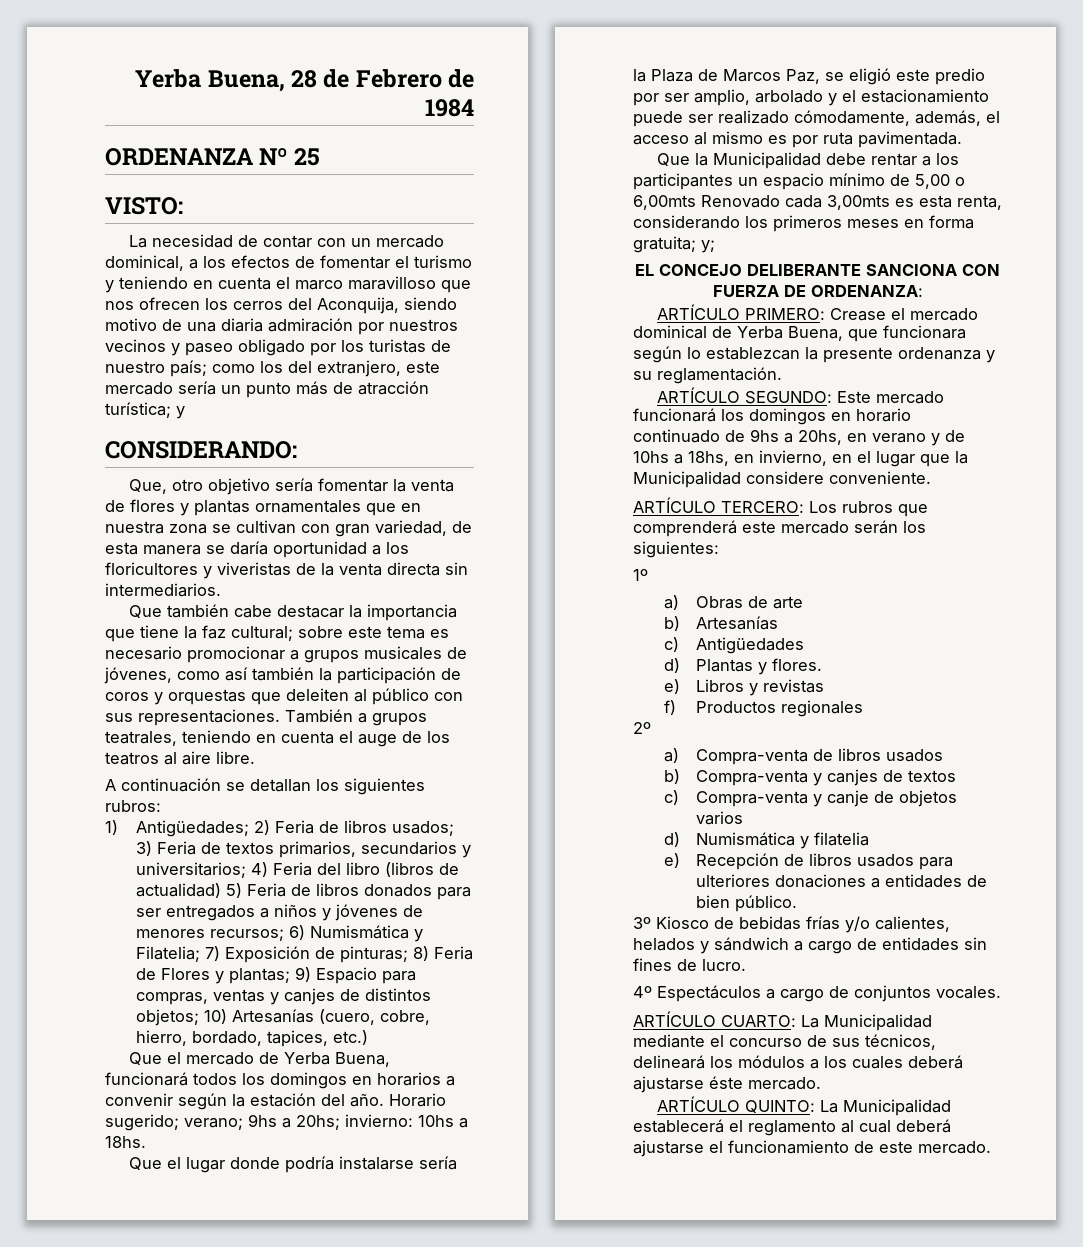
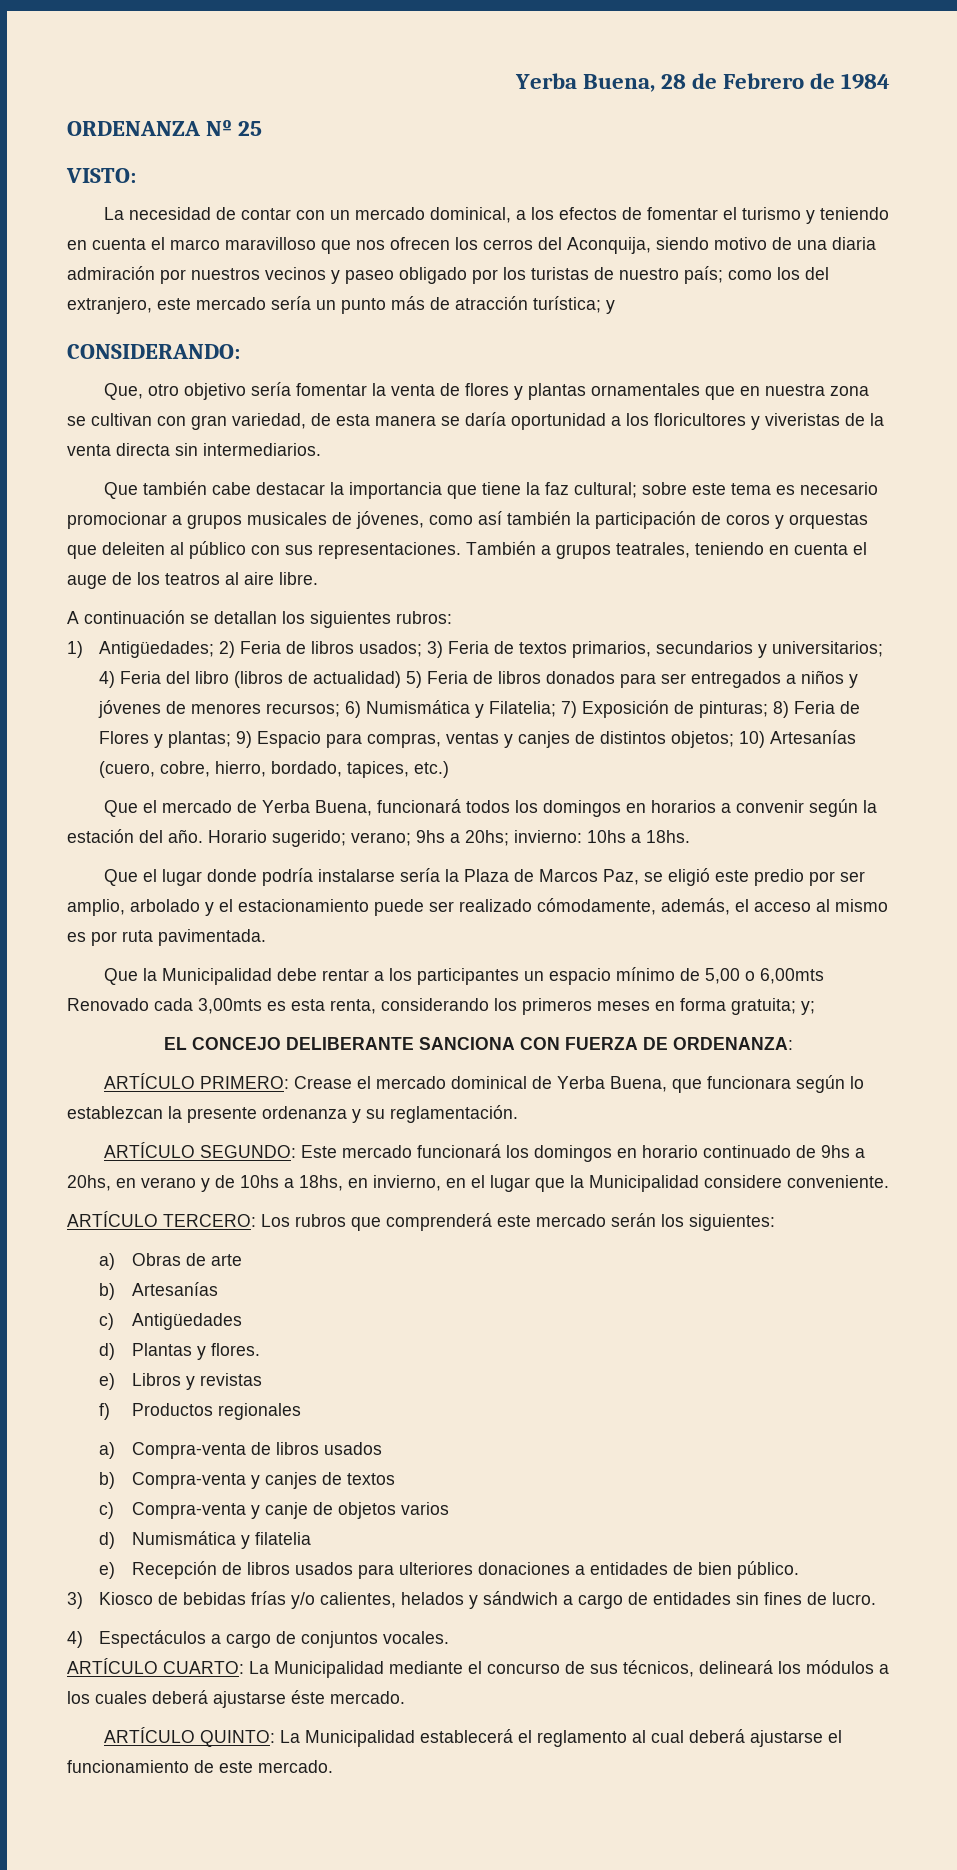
[633,569,648,581] // 1º -> (775, 1222) none
[633,722,651,734] // 2º -> (301, 1411) none
[633,917,651,929] 3º -> [67,1592,83,1609] 3)
[633,986,652,998] 4º -> [67,1631,83,1648] 4)

